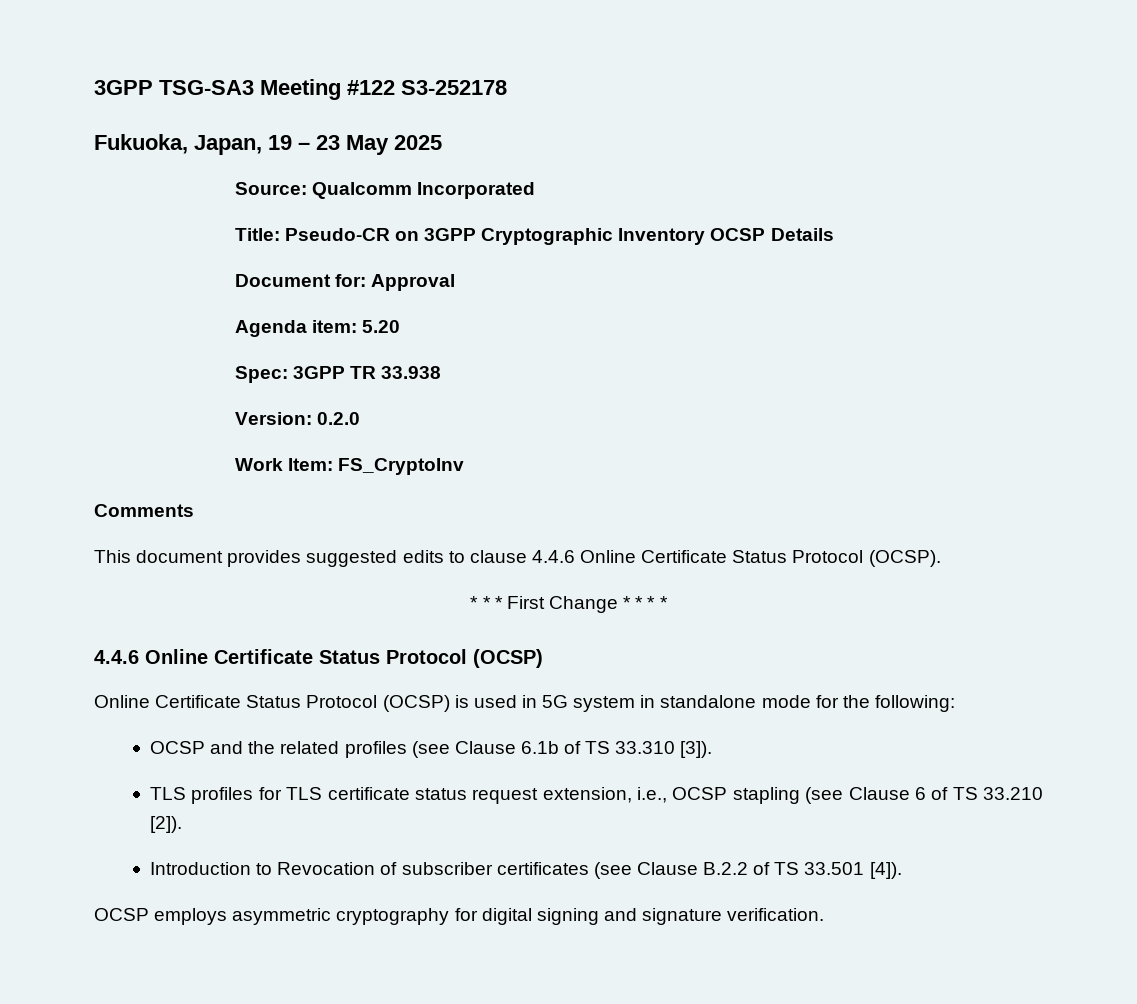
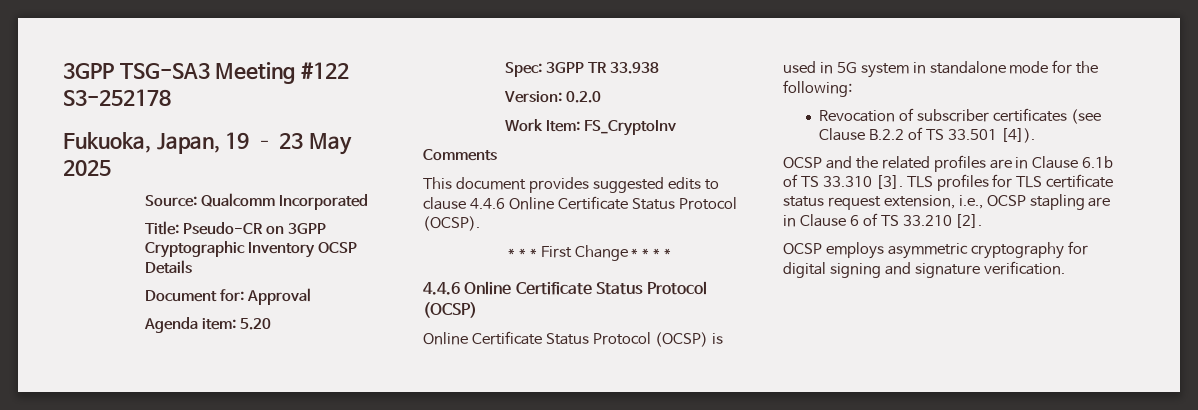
[150,741,713,758] [150,787,1043,804] [150,816,183,833] [150,862,273,875] OCSP and the related profiles (see Clause 6.1b of TS 33.310 [3]). // TLS profiles for TLS certificate status request extension, i.e., OCSP stapling (see Clause 6 of TS 33.210 [2]). // Introduction to -> (852, 88) none
(902, 870) none -> [783,155,1114,172] [783,174,1114,191] [783,194,1111,210] [783,213,983,228] // OCSP and the related profiles are in Clause 6.1b of TS 33.310 [3]. TLS profiles for TLS certificate status request extension, i.e., OCSP stapling are in Clause 6 of TS 33.210 [2].

